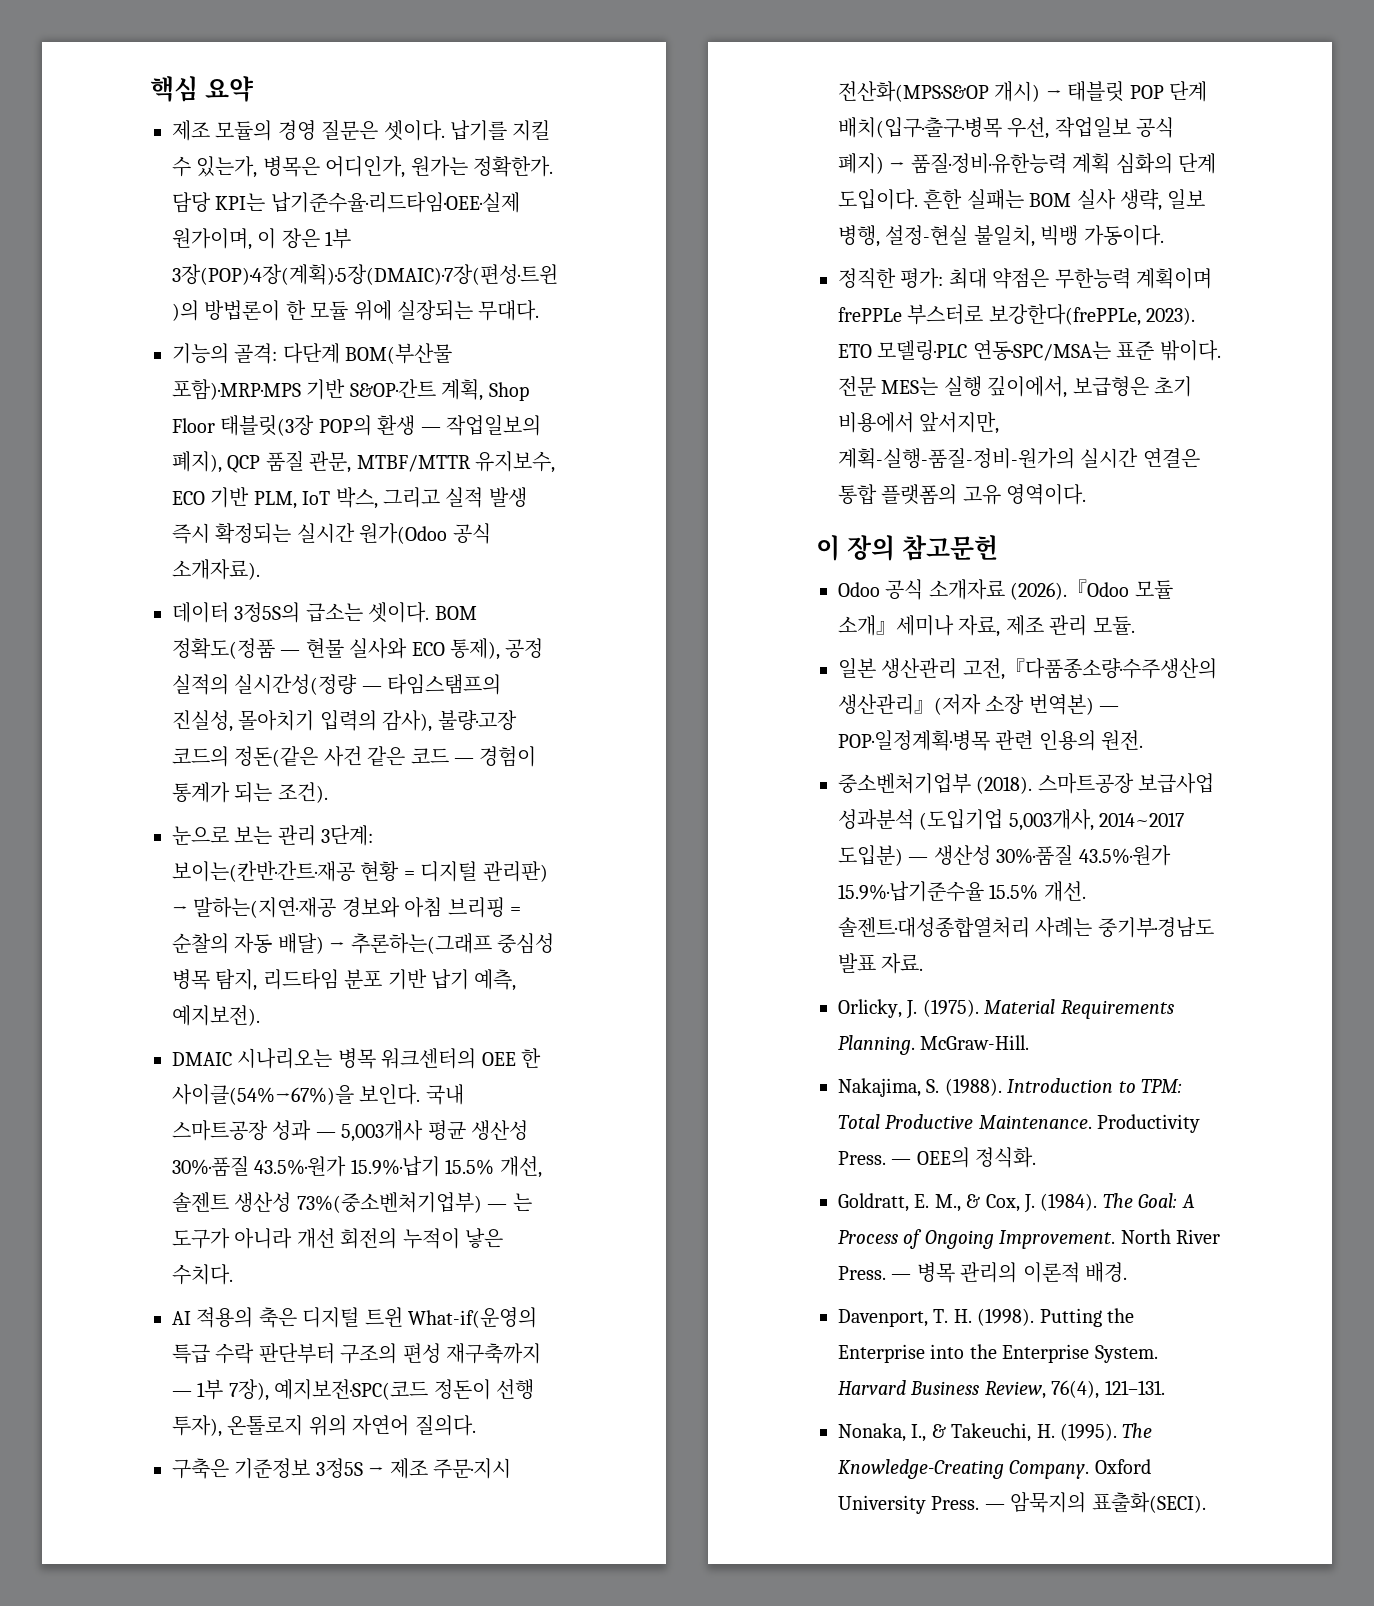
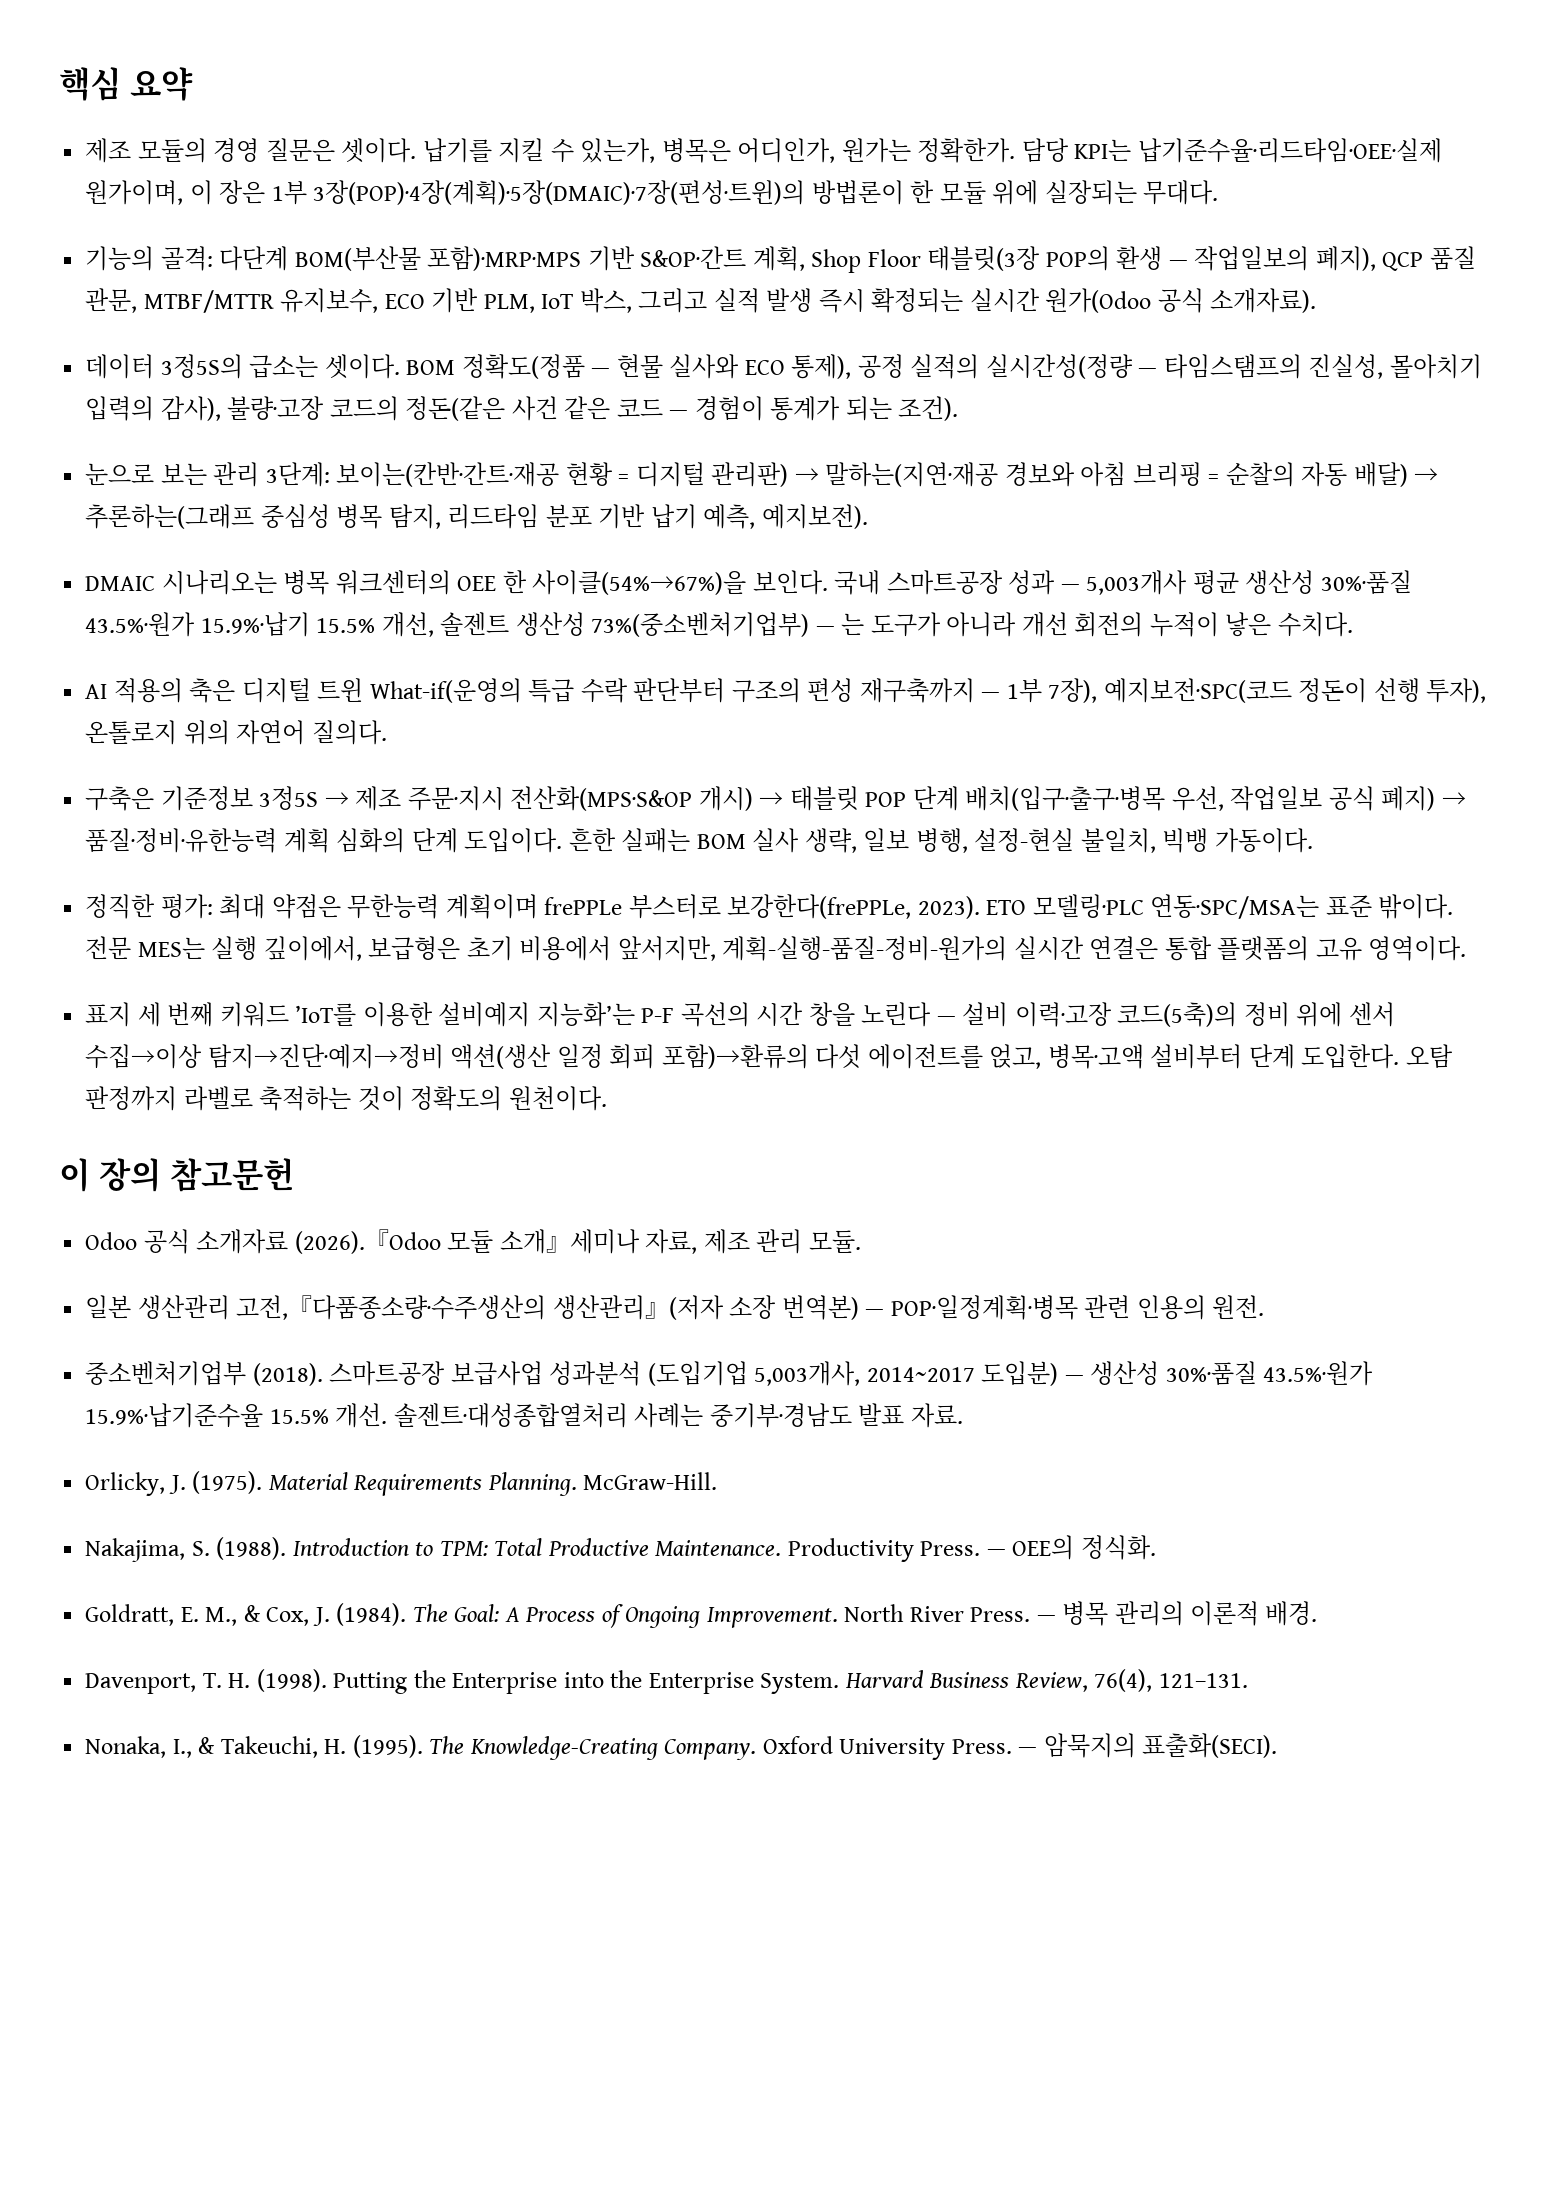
(1087, 494) none -> [85,1002,1395,1027] [85,1044,1453,1069] [85,1086,607,1111] // 표지 세 번째 키워드 ’IoT를 이용한 설비예지 지능화’는 P-F 곡선의 시간 창을 노린다 — 설비 이력·고장 코드(5축)의 정비 위에 센서 수집→이상 탐지→진단·예지→정비 액션(생산 일정 회피 포함)→환류의 다섯 에이전트를 얹고, 병목·고액 설비부터 단계 도입한다. 오탐 판정까지 라벨로 축적하는 것이 정확도의 원천이다.

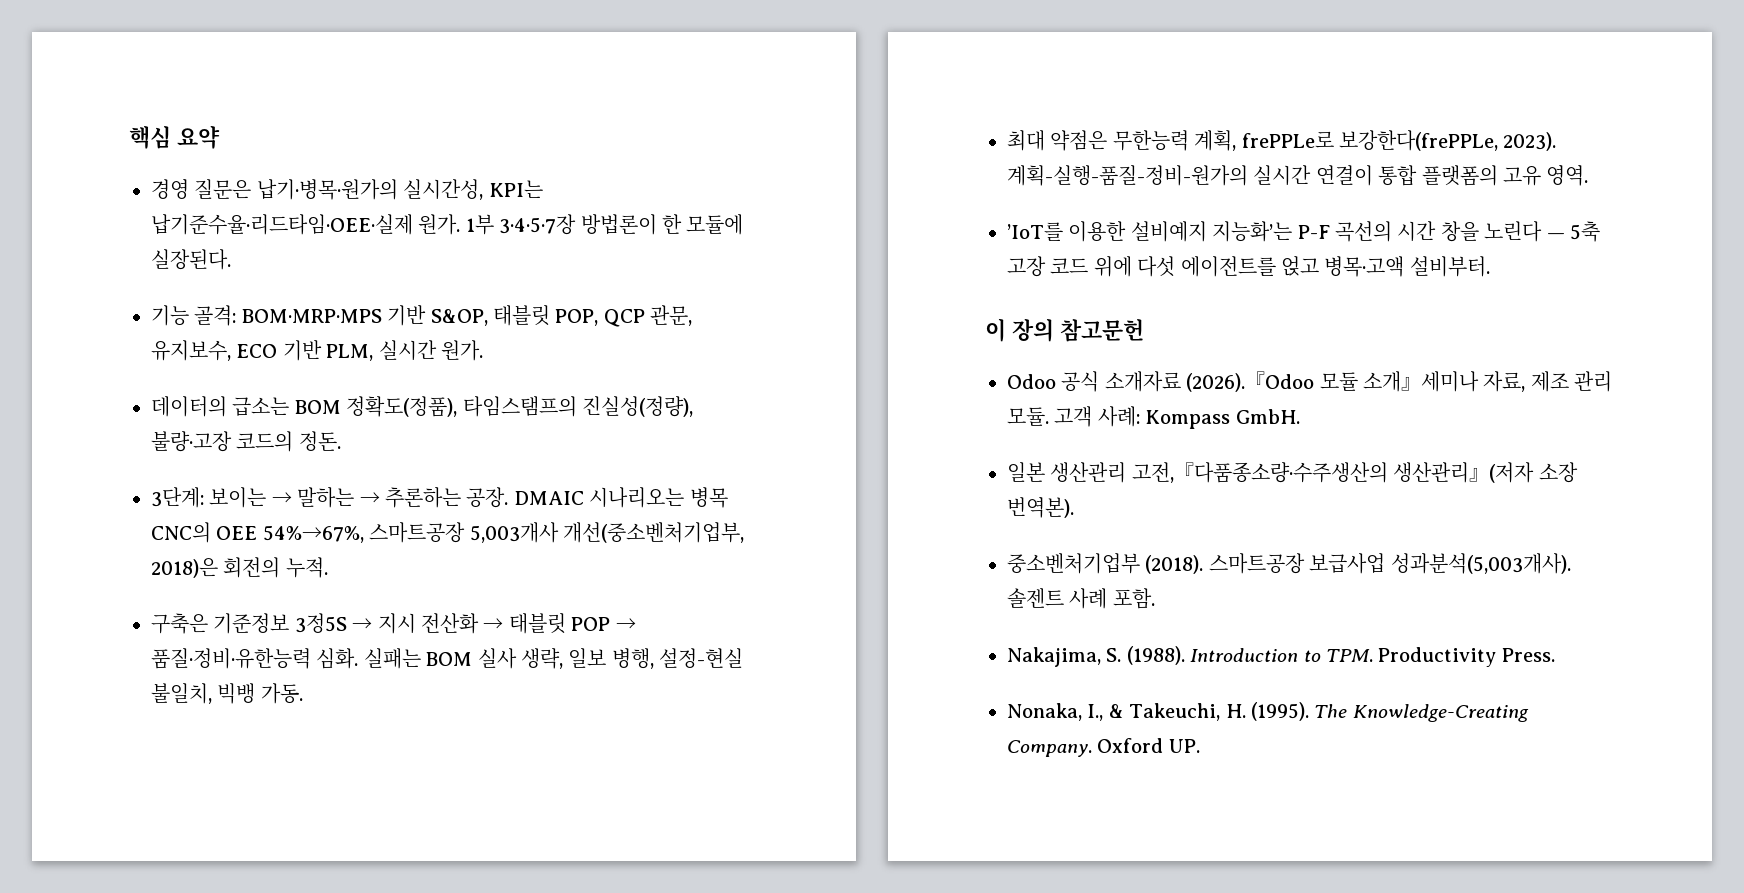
[85,138,1442,163] [85,180,1219,205] [85,246,1476,273] [85,288,1317,313] [85,354,1482,379] [85,396,959,421] [85,462,1439,487] [85,504,868,529] [85,570,1412,595] [85,612,1353,637] [85,678,1487,703] [85,720,387,745] [85,786,1466,811] [85,828,616,853] 제조 모듈의 경영 질문은 셋이다. 납기를 지킬 수 있는가, 병목은 어디인가, 원가는 정확한가. 담당 KPI는 납기준수율·리드타임·OEE·실제 원가이며, 이 장은 1부 3장(POP)·4장(계획)·5장(DMAIC)·7장(편성·트윈)의 방법론이 한 모듈 위에 실장되는 무대다. // 기능의 골격: 다단계 BOM(부산물 포함)·MRP·MPS 기반 S&OP·간트 계획, Shop Floor 태블릿(3장 POP의 환생 — 작업일보의 폐지), QCP 품질 관문, MTBF/MTTR 유지보수, ECO 기반 PLM, IoT 박스, 그리고 실적 발생 즉시 확정되는 실시간 원가(Odoo 공식 소개자료). // 데이터 3정5S의 급소는 셋이다. BOM 정확도(정품 — 현물 실사와 ECO 통제), 공정 실적의 실시간성(정량 — 타임스탬프의 진실성, 몰아치기 입력의 감사), 불량·고장 코드의 정돈(같은 사건 같은 코드 — 경험이 통계가 되는 조건). // 눈으로 보는 관리 3단계: 보이는(칸반·간트·재공 현황 = 디지털 관리판) → 말하는(지연·재공 경보와 아침 브리핑 = 순찰의 자동 배달) → 추론하는(그래프 중심성 병목 탐지, 리드타임 분포 기반 납기 예측, 예지보전). // DMAIC 시나리오는 병목 워크센터의 OEE 한 사이클(54%→67%)을 보인다. 국내 스마트공장 성과 — 5,003개사 평균 생산성 30%·품질 43.5%·원가 15.9%·납기 15.5% 개선, 솔젠트 생산성 73%(중소벤처기업부) — 는 도구가 아니라 개선 회전의 누적이 낳은 수치다. // AI 적용의 축은 디지털 트윈 What-if(운영의 특급 수락 판단부터 구조의 편성 재구축까지 — 1부 7장), 예지보전·SPC(코드 정돈이 선행 투자), 온톨로지 위의 자연어 질의다. // 구축은 기준정보 3정5S → 제조 주문·지시 전산화(MPS·S&OP 개시) → 태블릿 POP 단계 배치(입구·출구·병목 우선, 작업일보 공식 폐지) → 품질·정비·유한능력 계획 심화의 단계 도입이다. 흔한 -> [151,179,543,200] [151,214,744,235] [151,249,231,270] [151,305,693,327] [151,340,483,361] [151,396,693,417] [151,431,341,452] [151,487,728,508] [151,522,744,543] [151,557,328,578] [151,613,636,634] [151,648,359,669] 경영 질문은 납기·병목·원가의 실시간성, KPI는 납기준수율·리드타임·OEE·실제 원가. 1부 3·4·5·7장 방법론이 한 모듈에 실장된다. // 기능 골격: BOM·MRP·MPS 기반 S&OP, 태블릿 POP, QCP 관문, 유지보수, ECO 기반 PLM, 실시간 원가. // 데이터의 급소는 BOM 정확도(정품), 타임스탬프의 진실성(정량), 불량·고장 코드의 정돈. // 3단계: 보이는 → 말하는 → 추론하는 공장. DMAIC 시나리오는 병목 CNC의 OEE 54%→67%, 스마트공장 5,003개사 개선(중소벤처기업부, 2018)은 회전의 누적. // 구축은 기준정보 3정5S → 지시 전산화 → 태블릿 POP → 품질·정비·유한능력 심화.
[1214,828,1313,853] [85,894,1454,919] [85,936,716,961] 가동이다. // 정직한 평가: 최대 약점은 무한능력 계획이며 frePPLe 부스터로 보강한다(frePPLe, 2023). ETO 모델링·PLC 연동·SPC/MSA는 표준 밖이다. 전문 MES는 실행 깊이에서, 보급형은 초기 비용에서 앞서지만, -> [260,683,303,704] [1007,130,1557,151] 가동. // 최대 약점은 무한능력 계획, frePPLe로 보강한다(frePPLe, 2023).
[1089,936,1159,960] 연결은 -> [1315,165,1373,186] 연결이
[1368,936,1467,961] [85,1002,289,1027] 영역이다. // 표지 세 번째 키워드 -> [1546,165,1589,186] 영역. //
[962,1002,1395,1027] [85,1044,1453,1069] [85,1086,607,1111] 설비 이력·고장 코드(5축)의 정비 위에 센서 수집→이상 탐지→진단·예지→정비 액션(생산 일정 회피 포함)→환류의 다섯 에이전트를 얹고, 병목·고액 설비부터 단계 도입한다. 오탐 판정까지 라벨로 축적하는 것이 정확도의 원천이다. -> [1569,221,1600,242] [1007,256,1490,277] 5축 고장 코드 위에 다섯 에이전트를 얹고 병목·고액 설비부터.
(861, 1241) none -> [1054,406,1300,429] 고객 사례: Kompass GmbH.
[781,1295,1265,1320] [85,1361,1374,1386] [85,1403,963,1428] [85,1471,718,1496] 번역본) — POP·일정계획·병목 관련 인용의 원전. // 중소벤처기업부 (2018). 스마트공장 보급사업 성과분석 (도입기업 5,003개사, 2014~2017 도입분) — 생산성 30%·품질 43.5%·원가 15.9%·납기준수율 15.5% 개선. 솔젠트·대성종합열처리 사례는 중기부·경남도 발표 자료. // Orlicky, J. (1975). Material Requirements Planning. McGraw-Hill. -> [1007,497,1074,518] [1007,553,1571,574] [1007,588,1155,609] 번역본). // 중소벤처기업부 (2018). 스마트공장 보급사업 성과분석(5,003개사). 솔젠트 사례 포함.
[439,1535,1156,1562] [85,1601,1318,1628] [85,1669,1248,1694] TPM: Total Productive Maintenance. Productivity Press. — OEE의 정식화. // Goldratt, E. M., & Cox, J. (1984). The Goal: A Process of Ongoing Improvement. North River Press. — 병목 관리의 이론적 배경. // Davenport, T. H. (1998). Putting the Enterprise into the Enterprise System. Harvard Business Review, 76(4), 121–131. -> [1326,647,1555,667] TPM. Productivity Press.
[839,1733,1278,1760] University Press. — 암묵지의 표출화(SECI). -> [1168,739,1200,753] UP.

